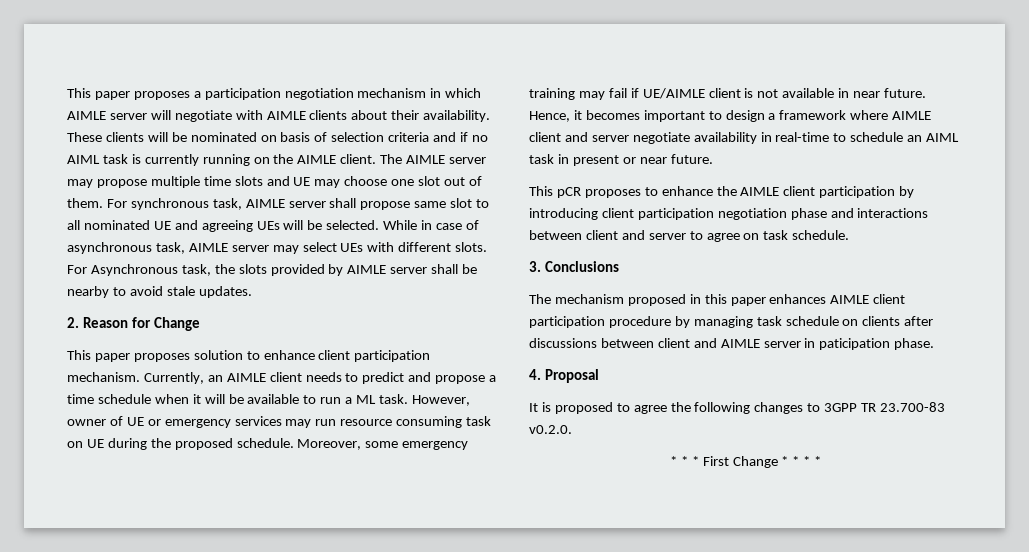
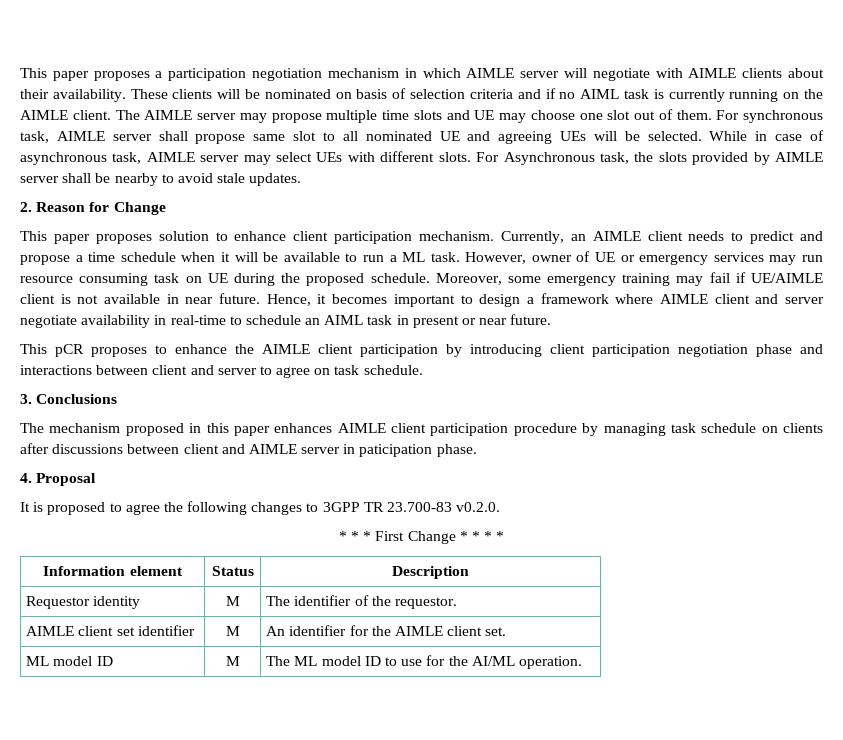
(822, 461) none -> [43,566,183,576] [211,566,254,576] [392,566,469,579] [26,596,141,609] [225,596,240,606] [266,595,458,609] [26,625,195,636] [225,626,240,636] [266,625,507,636] [26,656,113,666] [225,656,240,666] [266,655,582,669] // Information element | Status | Description // Requestor identity | M | The identifier of the requestor. // AIMLE client set identifier | M | An identifier for the AIMLE client set. // ML model ID | M | The ML model ID to use for the AI/ML operation.

